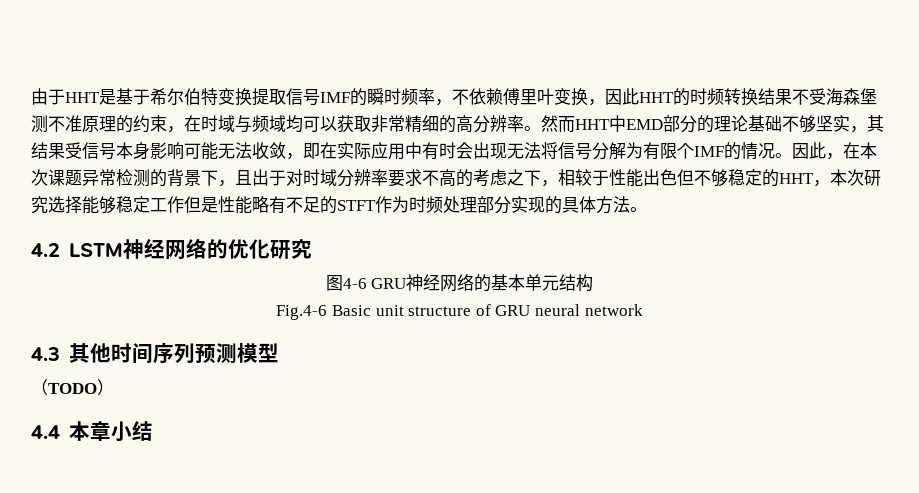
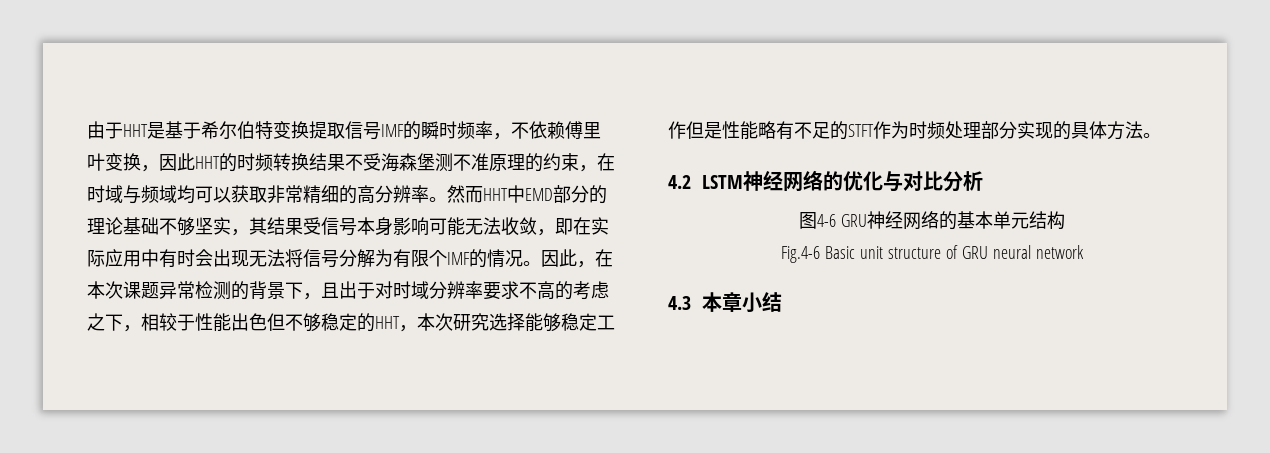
[269,239,312,259] 研究 -> [882,171,983,192] 与对比分析
[68,343,279,364] [31,379,114,396] [31,425,60,439] 其他时间序列预测模型 // （TODO） // 4.4 -> (691, 303) none

